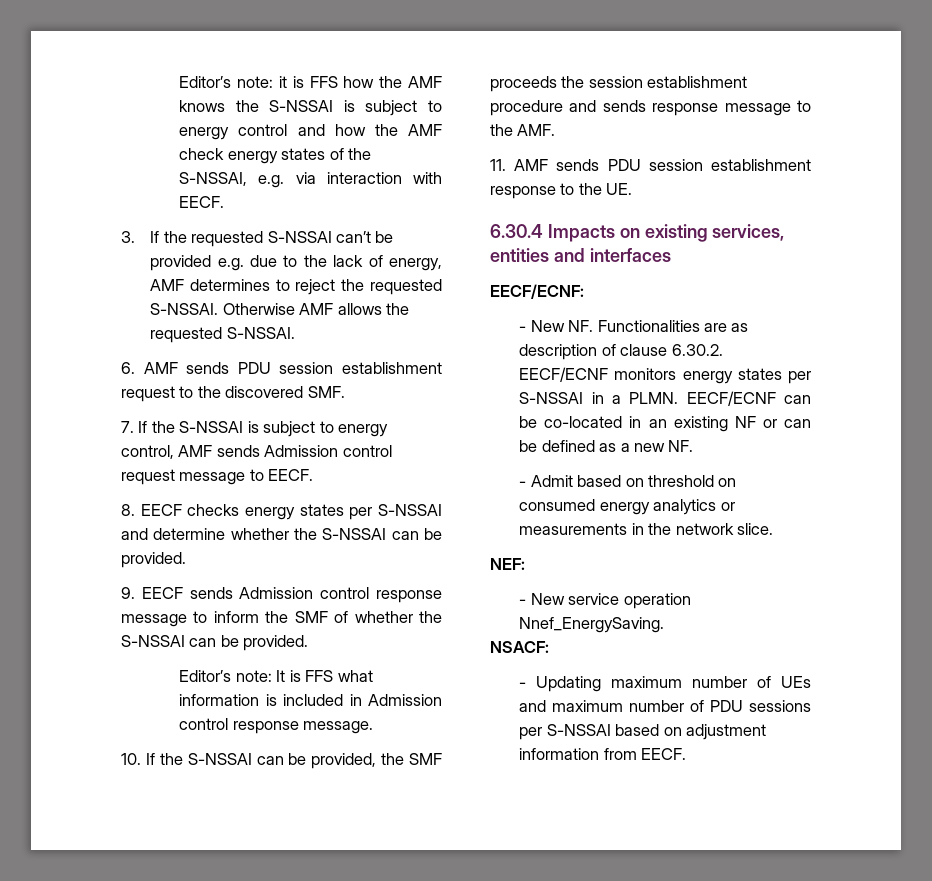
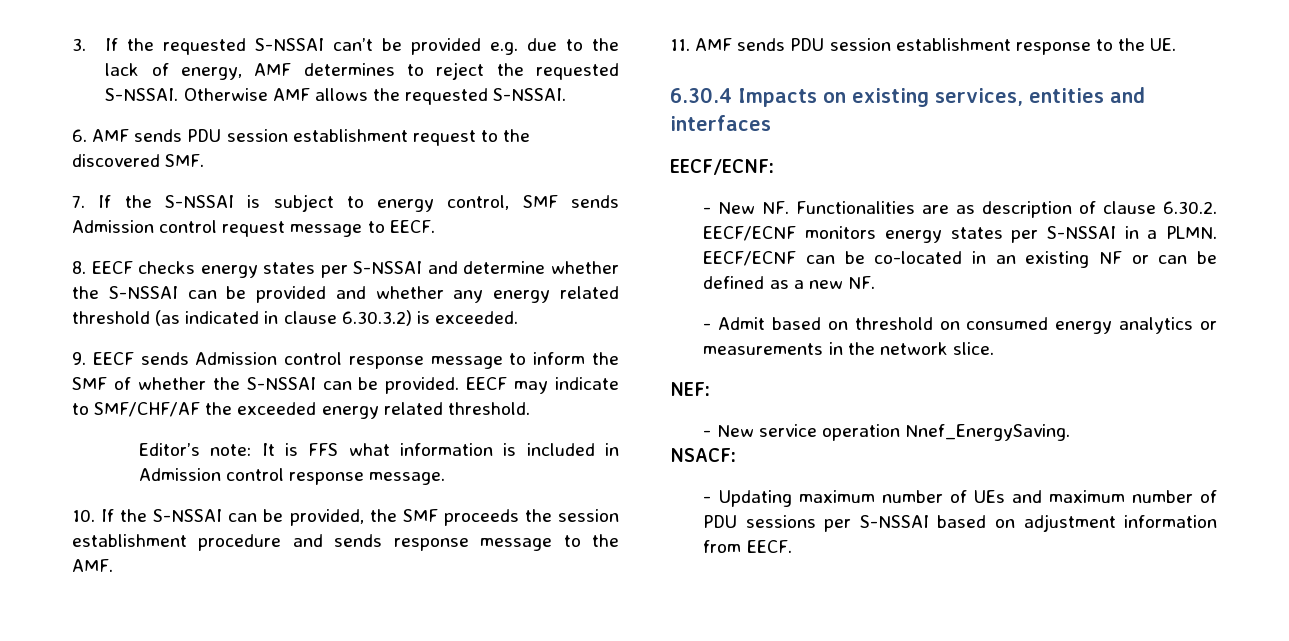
[179,76,442,88] [179,100,442,116] [179,124,443,140] [179,148,372,164] [179,172,442,188] [179,196,225,208] Editor’s note: it is FFS how the AMF knows the S-NSSAI is subject to energy control and how the AMF check energy states of the S-NSSAI, e.g. via interaction with EECF. // -> (72, 44) none
[178,445,213,457] AMF -> [522,195,558,208] SMF
[121,552,186,568] provided. -> [256,286,619,303] [72,310,518,326] provided and whether any energy related threshold (as indicated in clause 6.30.3.2) is exceeded.
(309, 643) none -> [466,377,619,394] [72,402,530,419] EECF may indicate to SMF/CHF/AF the exceeded energy related threshold.

